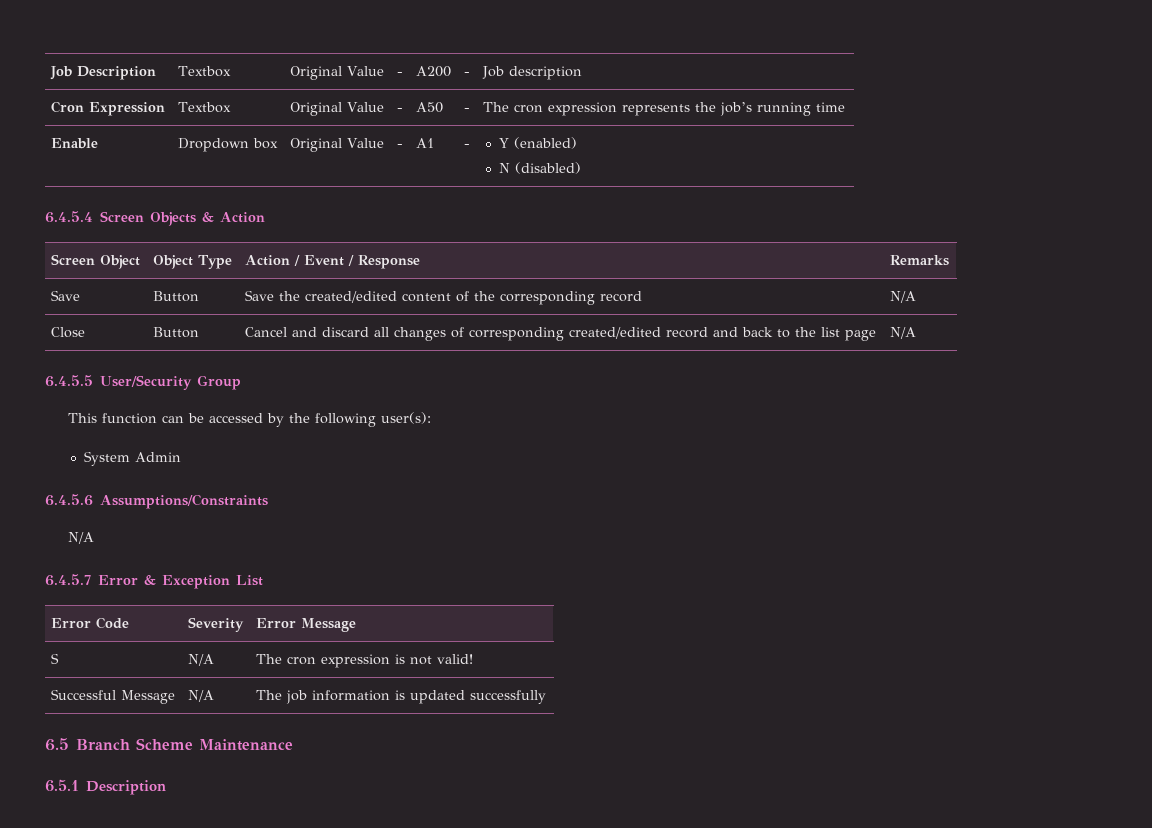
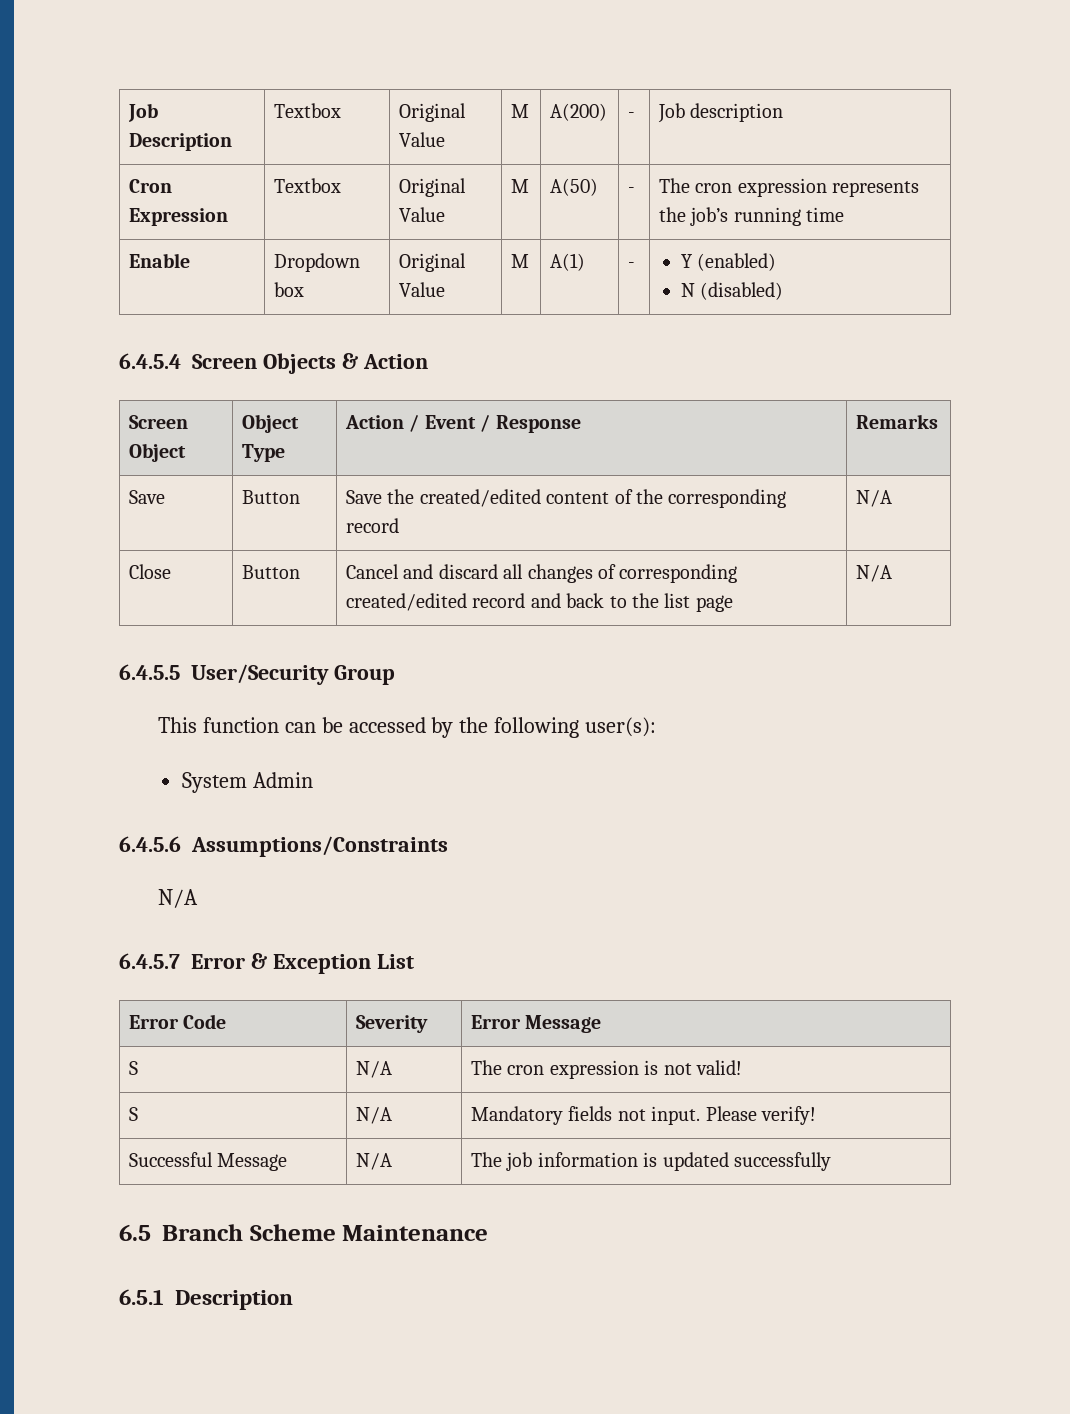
[397,72,404,76] [416,66,452,77] - | A200 -> [511,104,530,118] [550,103,608,121] M | A(200)
[397,108,404,112] [416,102,444,113] - | A50 -> [511,179,530,193] [550,178,599,196] M | A(50)
[397,144,404,148] [416,138,435,148] - | A1 -> [511,254,530,268] [550,253,586,271] M | A(1)
(474, 659) none -> [129,1107,139,1121] [356,1107,393,1124] [471,1106,817,1125] // S | N/A | Mandatory fields not input. Please verify!

